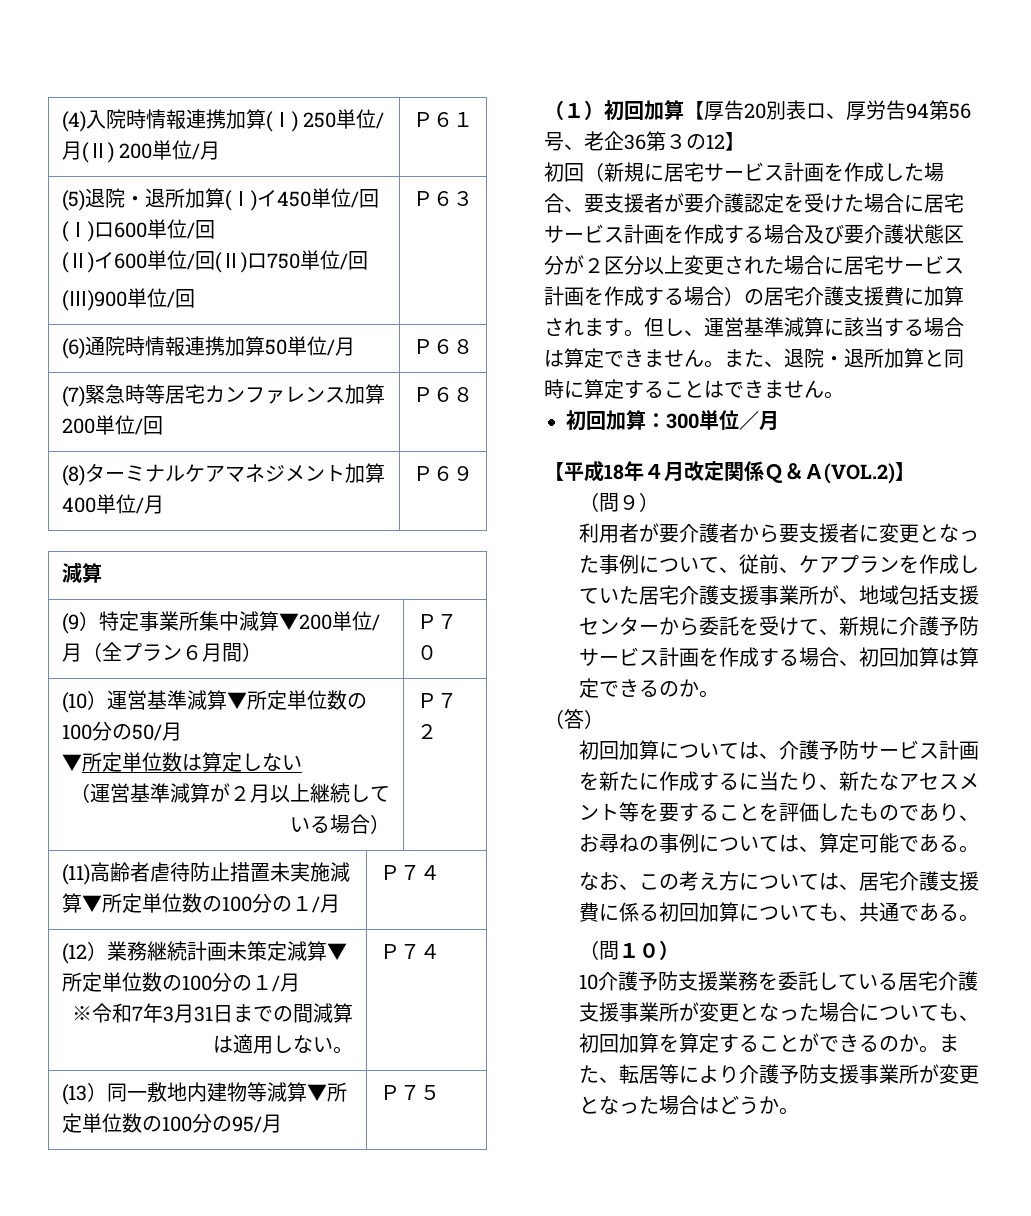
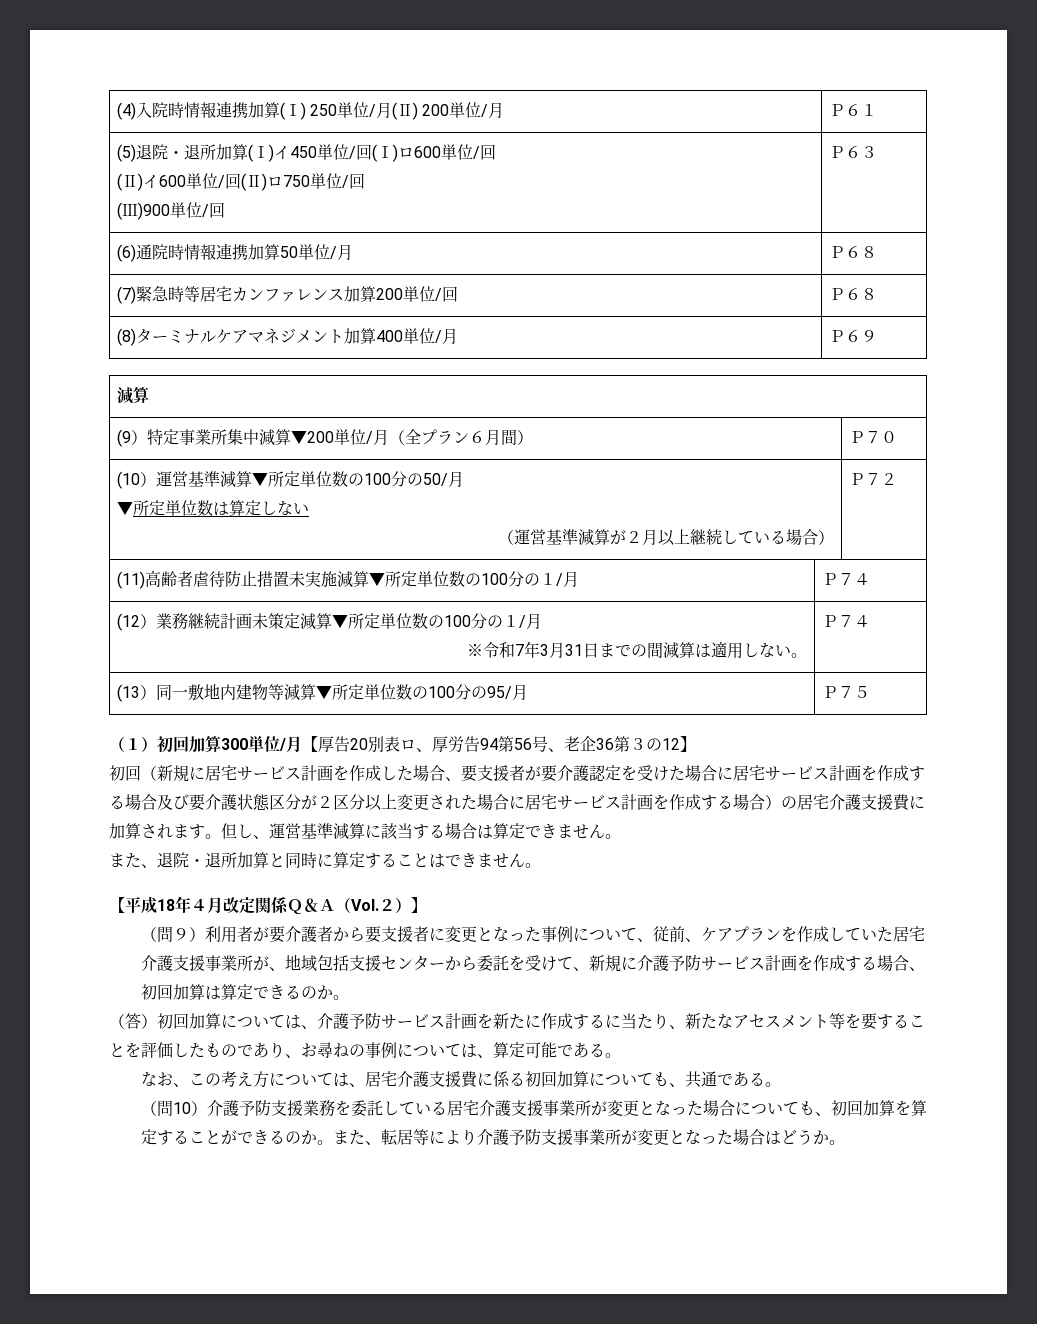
(684, 110) none -> [221,736,302,753] 300単位/月
(724, 364) none -> (621, 836) //
[566,410,779,431] // 初回加算：300単位／月 -> (541, 865) none
[824,463,895,484] (VOL.2) -> [335,897,411,913] （Vol.２）
(659, 502) // -> (205, 934) none
(604, 719) // -> (157, 1021) none
[618,940,679,960] [578,974,598,990] １０） // 10 -> [172,1101,207,1116] 10）

